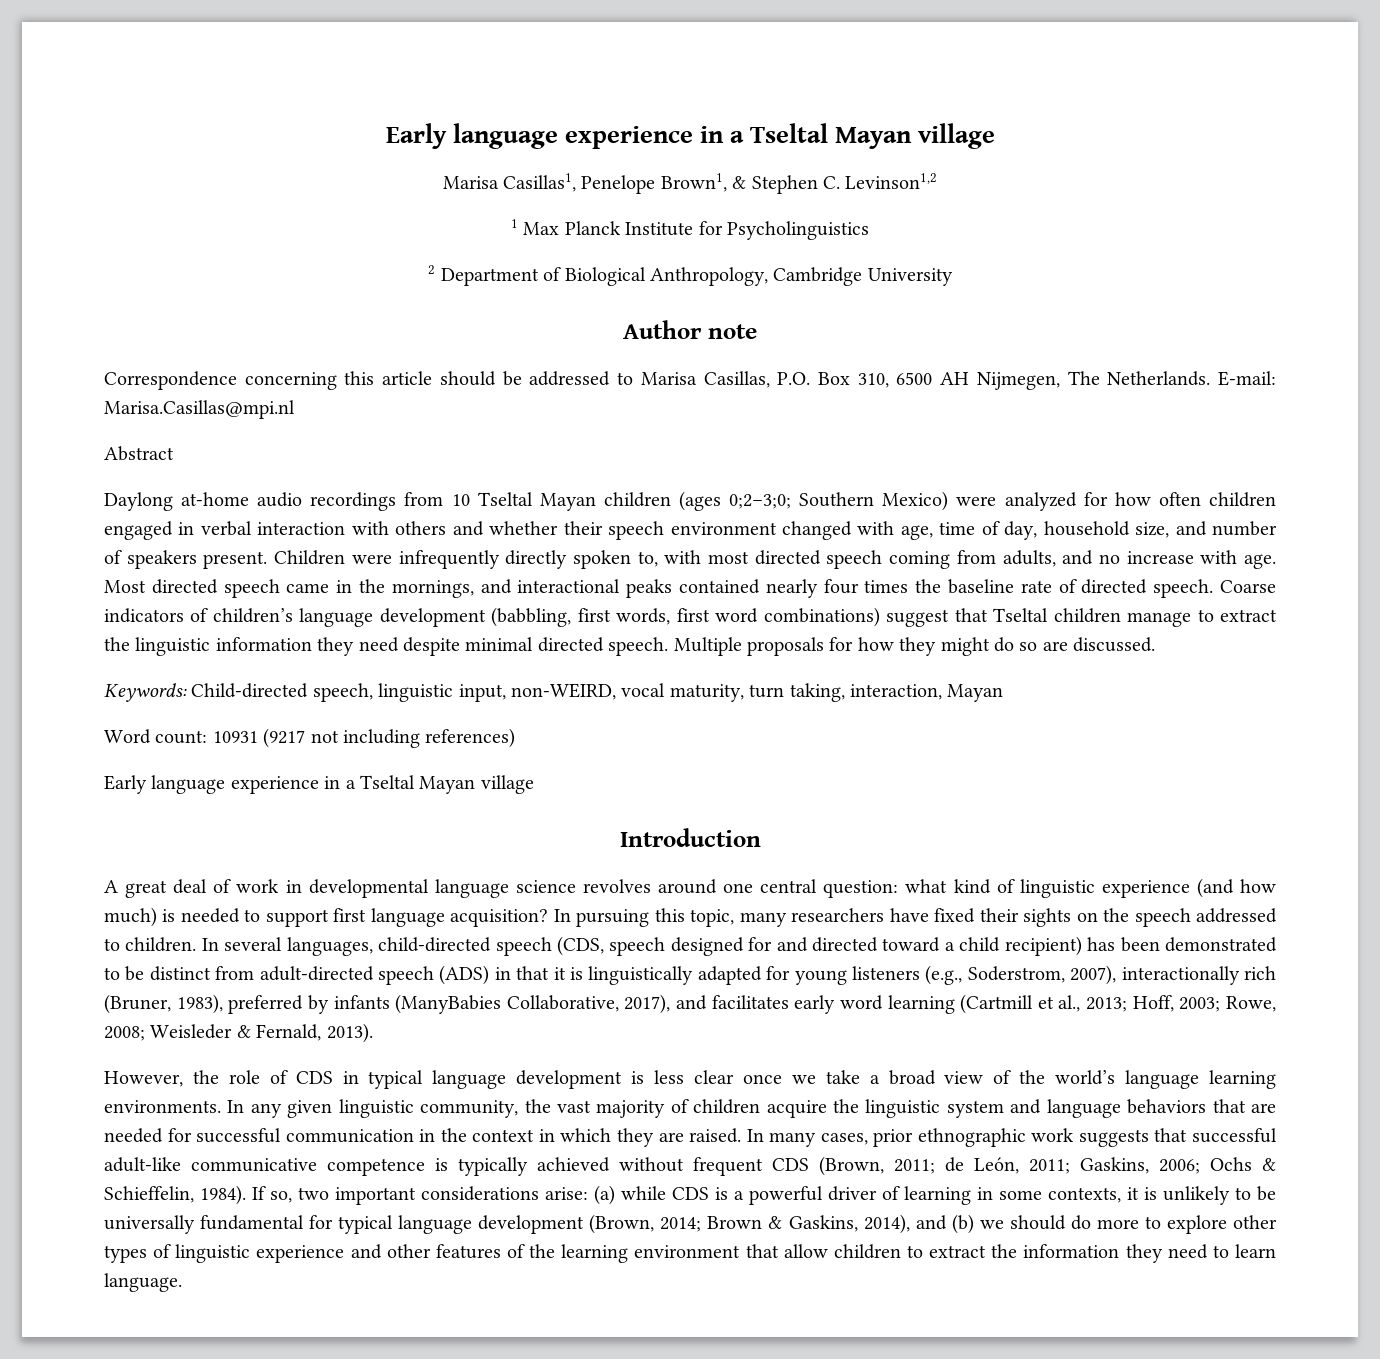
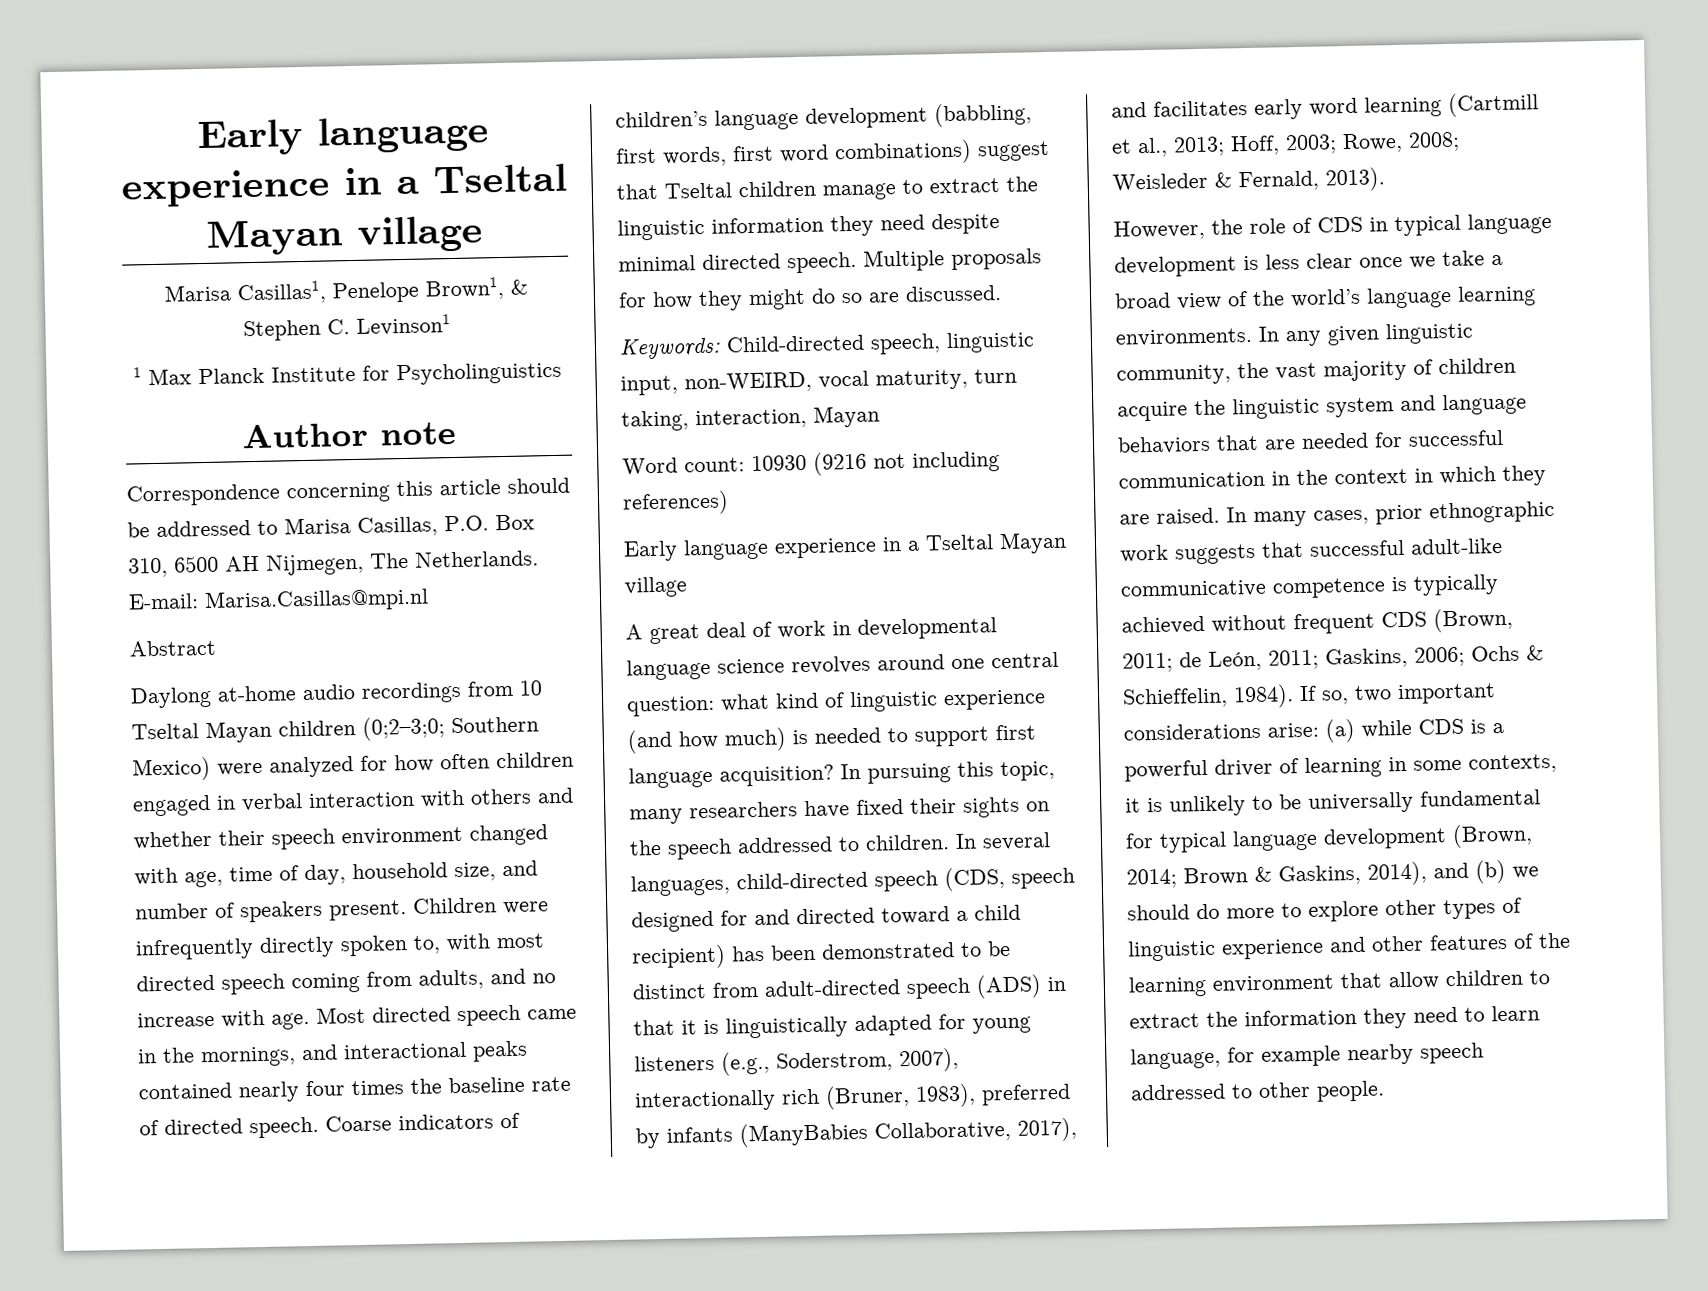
[845,173,938,189] Levinson1,2 -> [355,314,451,336] Levinson1
[428,265,953,286] // 2 Department of Biological Anthropology, Cambridge University -> (562, 373) none
[678,491,792,511] (ages 0;2–3;0; -> [362,716,445,741] (0;2–3;0;
[212,728,306,748] 10931 (9217 -> [751,451,867,476] 10930 (9216
[619,828,761,847] // Introduction -> (687, 587) none
[104,1273,182,1292] language. -> [1130,1042,1484,1070] [1130,1080,1385,1102] language, for example nearby speech addressed to other people.

